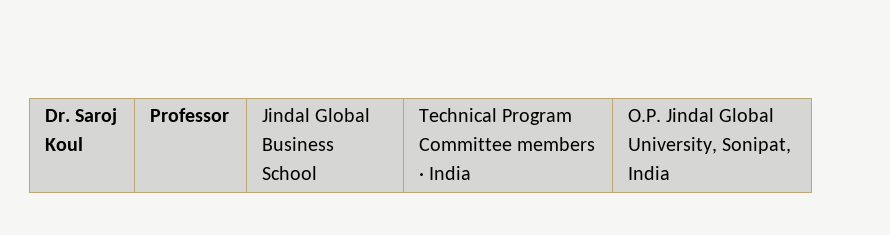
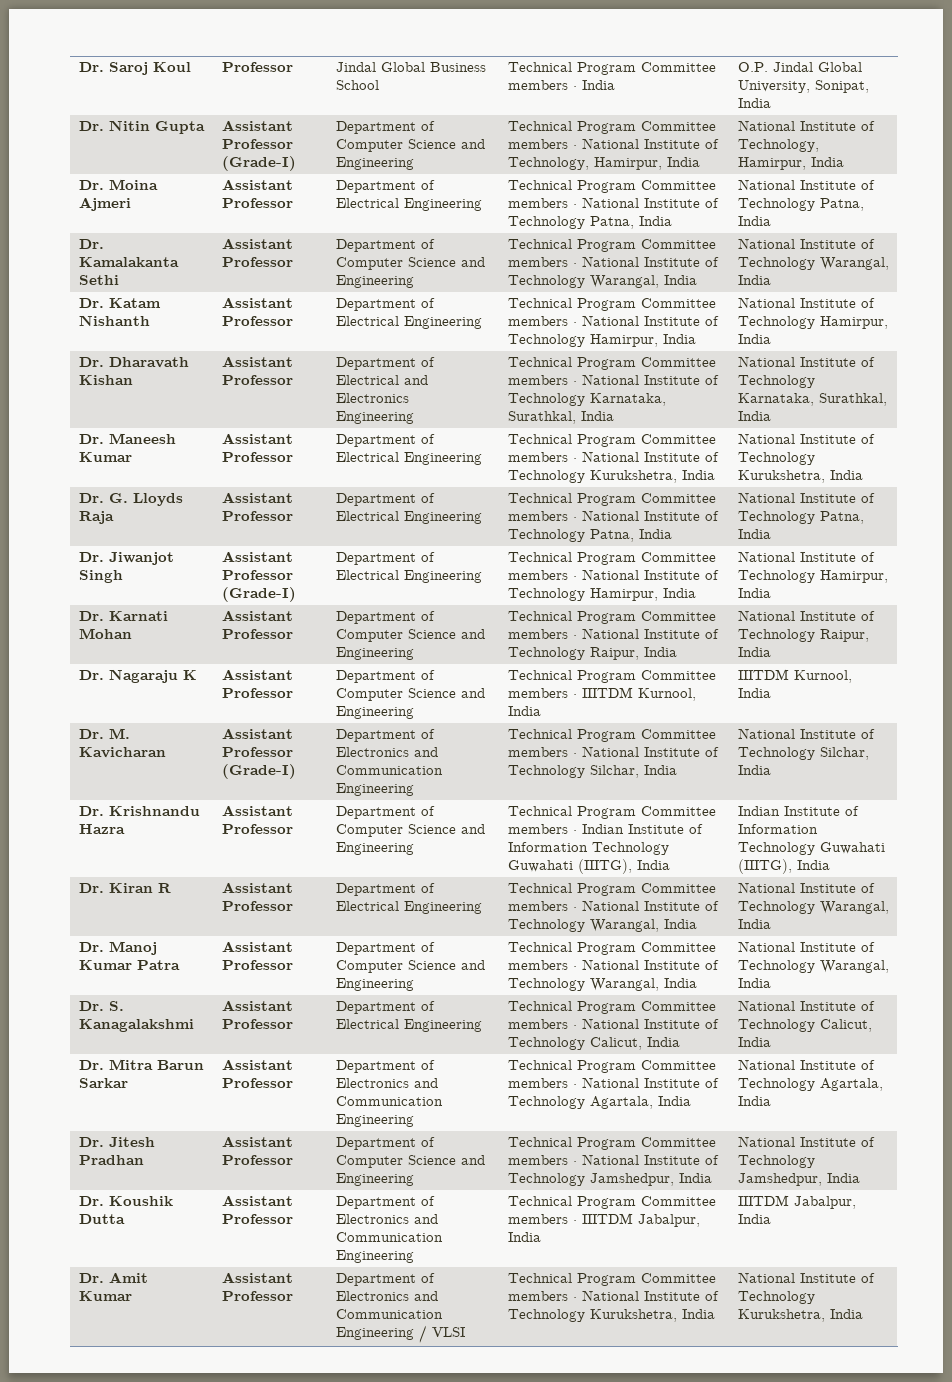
(670, 173) none -> [78,120,205,134] [221,120,293,131] [221,139,293,149] [221,156,296,171] [335,121,435,134] [335,139,485,152] [335,157,414,170] [507,121,716,134] [507,138,719,149] [507,157,700,170] [737,120,875,131] [737,139,819,152] [737,157,844,170] [78,179,158,190] [78,197,131,211] [221,179,293,190] [221,198,293,208] [335,180,435,193] [335,198,482,211] [507,180,716,193] [507,197,719,208] [507,216,672,229] [737,179,875,190] [737,198,864,211] [737,216,771,226] [78,239,104,249] [78,257,179,267] [78,275,119,285] [221,238,293,249] [221,257,293,267] [335,239,435,252] [335,257,485,270] [335,275,414,288] [507,239,716,252] [507,256,719,267] [507,275,697,288] [737,238,875,249] [737,257,889,270] [737,275,771,285] [78,298,161,308] [78,315,150,326] [221,297,293,308] [221,316,293,326] [335,298,435,311] [335,316,482,329] [507,298,716,311] [507,315,719,326] [507,334,696,347] [737,297,875,308] [737,316,888,329] [737,334,771,344] [78,357,189,368] [78,375,133,385] [221,356,293,367] [221,375,293,385] [335,357,435,370] [335,375,428,385] [335,393,409,403] [335,411,414,424] [507,357,716,370] [507,374,719,385] [507,393,666,406] [507,411,614,424] [737,356,875,367] [737,375,815,388] [737,393,887,406] [737,411,771,421] [78,433,176,444] [78,452,132,462] [221,433,293,444] [221,452,293,462] [335,434,435,447] [335,452,482,465] [507,434,716,447] [507,451,719,462] [507,470,715,483] [737,433,875,444] [737,452,815,465] [737,470,863,483] [78,493,183,506] [78,511,114,524] [221,492,293,503] [221,511,293,521] [335,493,435,506] [335,511,482,524] [507,493,716,506] [507,510,719,521] [507,529,672,542] [737,492,875,503] [737,511,864,524] [737,529,771,539] [78,552,174,565] [78,570,123,583] [221,551,293,562] [221,570,293,580] [221,587,296,602] [335,552,435,565] [335,570,482,583] [507,552,716,565] [507,569,719,580] [507,588,696,601] [737,551,875,562] [737,570,888,583] [737,588,771,598] [78,611,168,621] [78,628,132,639] [221,610,293,621] [221,629,293,639] [335,611,435,624] [335,629,485,642] [335,647,414,660] [507,611,716,624] [507,628,719,639] [507,647,677,660] [737,610,875,621] [737,629,869,642] [737,647,771,657] [78,669,197,683] [221,669,293,680] [221,688,293,698] [335,670,435,683] [335,688,485,701] [335,706,414,719] [507,670,716,683] [507,687,696,701] [507,706,541,716] [737,669,852,683] [737,688,771,698] [78,728,130,739] [78,747,166,758] [221,728,293,739] [221,747,293,757] [221,764,296,779] [335,729,435,742] [335,747,438,757] [335,765,443,775] [335,783,414,796] [507,729,716,742] [507,746,719,757] [507,765,677,778] [737,728,875,739] [737,747,869,760] [737,765,771,775] [78,806,200,816] [78,824,125,834] [221,805,293,816] [221,824,293,834] [335,806,435,819] [335,824,485,837] [335,842,414,855] [507,806,716,819] [507,824,703,834] [507,842,669,855] [507,859,670,874] [737,806,859,816] [737,824,818,834] [737,842,885,855] [737,859,830,874] [78,883,171,893] [221,882,293,893] [221,901,293,911] [335,883,435,896] [335,901,482,914] [507,883,716,896] [507,900,719,911] [507,919,697,932] [737,882,875,893] [737,901,889,914] [737,919,771,929] [78,941,157,955] [78,960,180,970] [221,941,293,952] [221,960,293,970] [335,942,435,955] [335,960,485,973] [335,978,414,991] [507,942,716,955] [507,959,719,970] [507,978,697,991] [737,941,875,952] [737,960,889,973] [737,978,771,988] [78,1001,124,1011] [78,1019,194,1032] [221,1000,293,1011] [221,1019,293,1029] [335,1001,435,1014] [335,1019,482,1032] [507,1001,716,1014] [507,1018,719,1029] [507,1037,680,1050] [737,1000,875,1011] [737,1019,872,1032] [737,1037,771,1047] [78,1059,204,1070] [78,1078,128,1088] [221,1059,293,1070] [221,1078,293,1088] [335,1060,435,1073] [335,1078,438,1088] [335,1096,443,1106] [335,1114,414,1127] [507,1060,716,1073] [507,1077,719,1088] [507,1096,691,1109] [737,1059,875,1070] [737,1078,883,1091] [737,1096,771,1106] [78,1137,155,1147] [78,1155,144,1165] [221,1136,293,1147] [221,1155,293,1165] [335,1137,435,1150] [335,1155,485,1168] [335,1173,414,1186] [507,1137,716,1150] [507,1154,719,1165] [507,1173,712,1186] [737,1136,875,1147] [737,1155,815,1168] [737,1173,860,1186] [78,1196,173,1206] [78,1214,125,1224] [221,1195,293,1206] [221,1214,293,1224] [335,1196,435,1209] [335,1214,438,1224] [335,1232,443,1242] [335,1250,414,1263] [507,1196,716,1209] [507,1213,700,1227] [507,1232,541,1242] [737,1195,856,1209] [737,1214,771,1224] [78,1272,148,1283] [78,1291,132,1301] [221,1272,293,1283] [221,1291,293,1301] [335,1273,435,1286] [335,1291,438,1301] [335,1309,443,1319] [335,1325,465,1343] [507,1273,716,1286] [507,1290,719,1301] [507,1309,715,1322] [737,1272,875,1283] [737,1291,815,1304] [737,1309,863,1322] // Dr. Nitin Gupta | Assistant Professor (Grade-I) | Department of Computer Science and Engineering | Technical Program Committee members · National Institute of Technology, Hamirpur, India | National Institute of Technology, Hamirpur, India // Dr. Moina Ajmeri | Assistant Professor | Department of Electrical Engineering | Technical Program Committee members · National Institute of Technology Patna, India | National Institute of Technology Patna, India // Dr. Kamalakanta Sethi | Assistant Professor | Department of Computer Science and Engineering | Technical Program Committee members · National Institute of Technology Warangal, India | National Institute of Technology Warangal, India // Dr. Katam Nishanth | Assistant Professor | Department of Electrical Engineering | Technical Program Committee members · National Institute of Technology Hamirpur, India | National Institute of Technology Hamirpur, India // Dr. Dharavath Kishan | Assistant Professor | Department of Electrical and Electronics Engineering | Technical Program Committee members · National Institute of Technology Karnataka, Surathkal, India | National Institute of Technology Karnataka, Surathkal, India // Dr. Maneesh Kumar | Assistant Professor | Department of Electrical Engineering | Technical Program Committee members · National Institute of Technology Kurukshetra, India | National Institute of Technology Kurukshetra, India // Dr. G. Lloyds Raja | Assistant Professor | Department of Electrical Engineering | Technical Program Committee members · National Institute of Technology Patna, India | National Institute of Technology Patna, India // Dr. Jiwanjot Singh | Assistant Professor (Grade-I) | Department of Electrical Engineering | Technical Program Committee members · National Institute of Technology Hamirpur, India | National Institute of Technology Hamirpur, India // Dr. Karnati Mohan | Assistant Professor | Department of Computer Science and Engineering | Technical Program Committee members · National Institute of Technology Raipur, India | National Institute of Technology Raipur, India // Dr. Nagaraju K | Assistant Professor | Department of Computer Science and Engineering | Technical Program Committee members · IIITDM Kurnool, India | IIITDM Kurnool, India // Dr. M. Kavicharan | Assistant Professor (Grade-I) | Department of Electronics and Communication Engineering | Technical Program Committee members · National Institute of Technology Silchar, India | National Institute of Technology Silchar, India // Dr. Krishnandu Hazra | Assistant Professor | Department of Computer Science and Engineering | Technical Program Committee members · Indian Institute of Information Technology Guwahati (IIITG), India | Indian Institute of Information Technology Guwahati (IIITG), India // Dr. Kiran R | Assistant Professor | Department of Electrical Engineering | Technical Program Committee members · National Institute of Technology Warangal, India | National Institute of Technology Warangal, India // Dr. Manoj Kumar Patra | Assistant Professor | Department of Computer Science and Engineering | Technical Program Committee members · National Institute of Technology Warangal, India | National Institute of Technology Warangal, India // Dr. S. Kanagalakshmi | Assistant Professor | Department of Electrical Engineering | Technical Program Committee members · National Institute of Technology Calicut, India | National Institute of Technology Calicut, India // Dr. Mitra Barun Sarkar | Assistant Professor | Department of Electronics and Communication Engineering | Technical Program Committee members · National Institute of Technology Agartala, India | National Institute of Technology Agartala, India // Dr. Jitesh Pradhan | Assistant Professor | Department of Computer Science and Engineering | Technical Program Committee members · National Institute of Technology Jamshedpur, India | National Institute of Technology Jamshedpur, India // Dr. Koushik Dutta | Assistant Professor | Department of Electronics and Communication Engineering | Technical Program Committee members · IIITDM Jabalpur, India | IIITDM Jabalpur, India // Dr. Amit Kumar | Assistant Professor | Department of Electronics and Communication Engineering / VLSI | Technical Program Committee members · National Institute of Technology Kurukshetra, India | National Institute of Technology Kurukshetra, India

